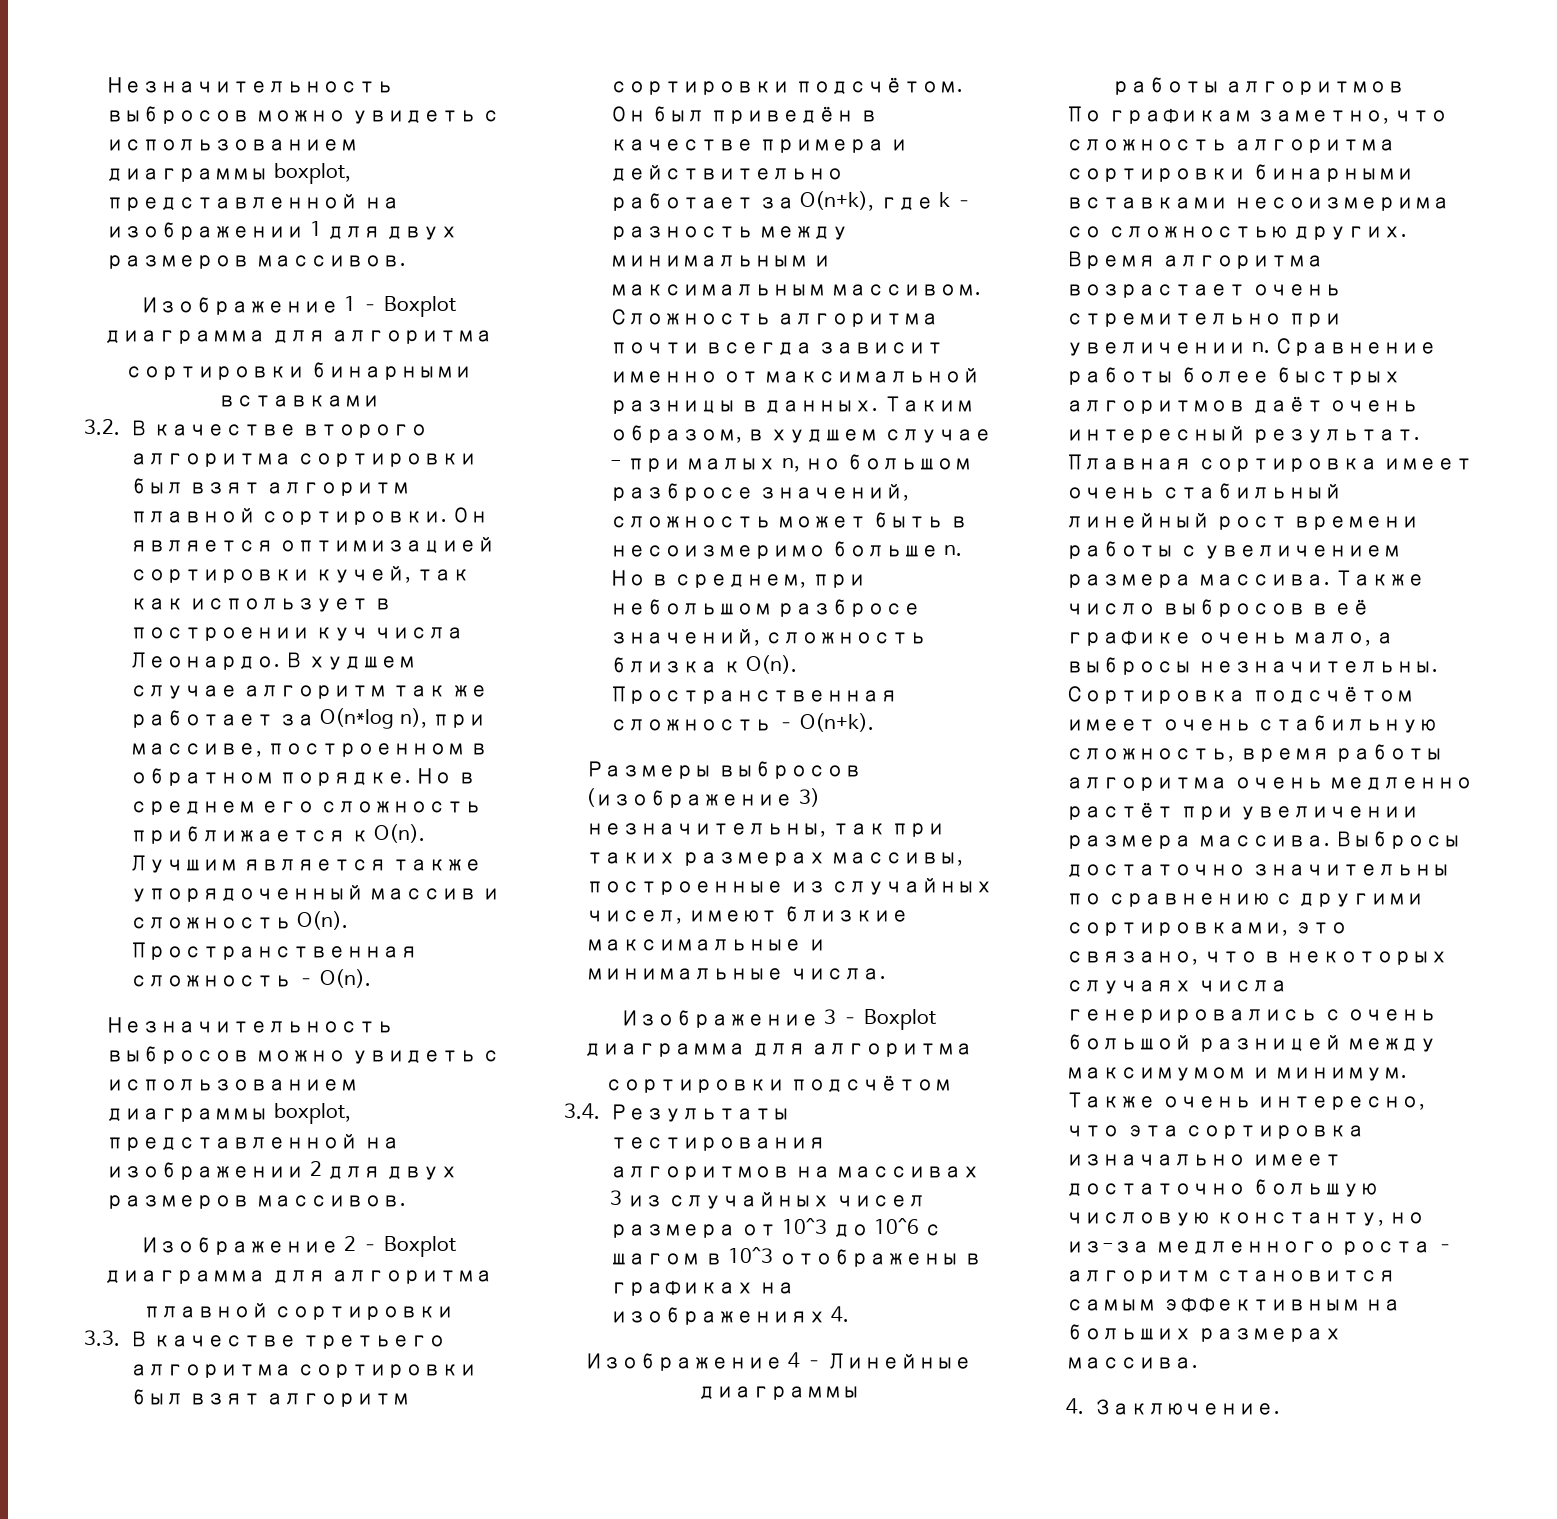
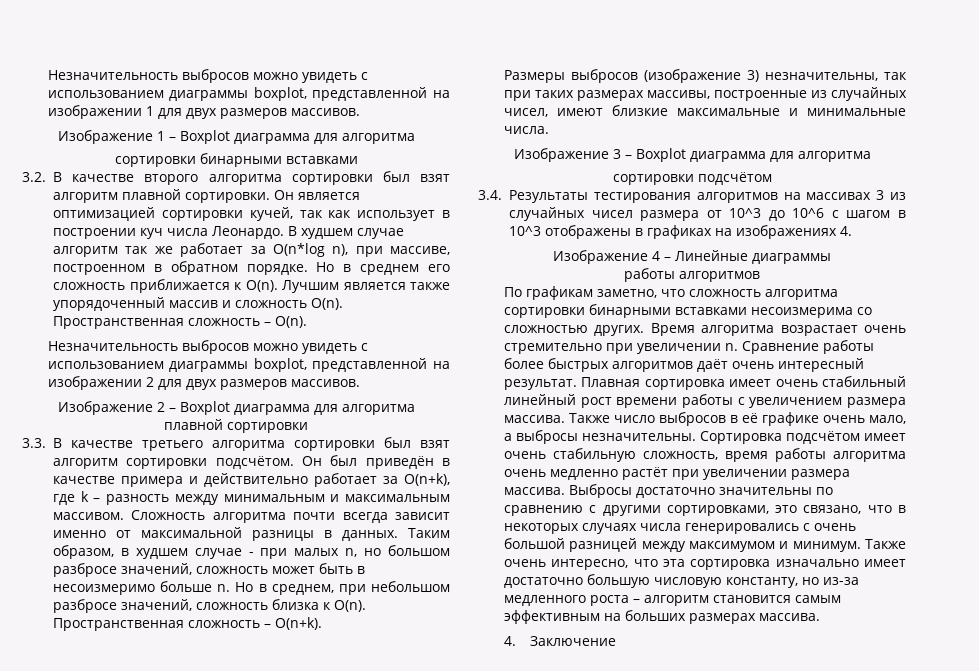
[1094,1399,1281,1415] Заключение. -> [529,636,616,646] Заключение

